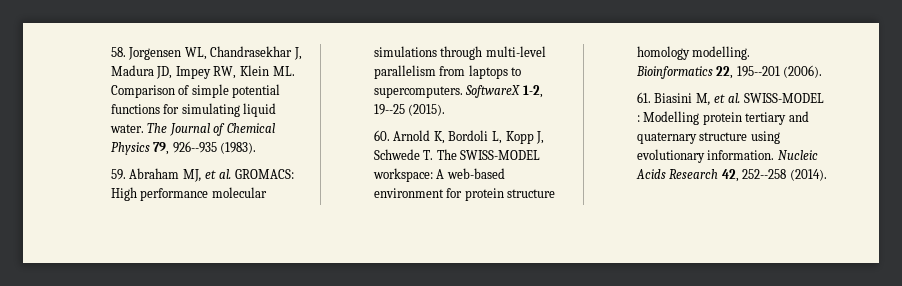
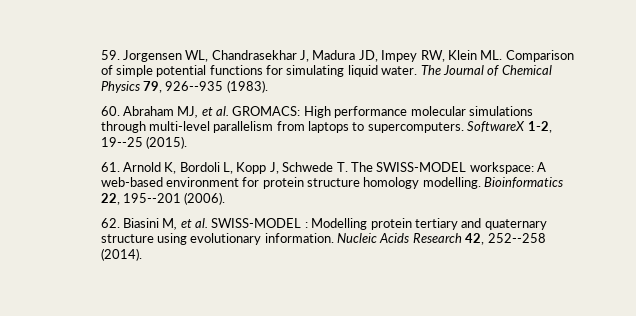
[110,47,126,57] 58. -> [100,50,120,60] 59.
[110,169,126,180] 59. -> [100,106,120,116] 60.
[373,130,390,141] 60. -> [100,162,120,172] 61.
[636,92,651,103] 61. -> [100,218,120,228] 62.

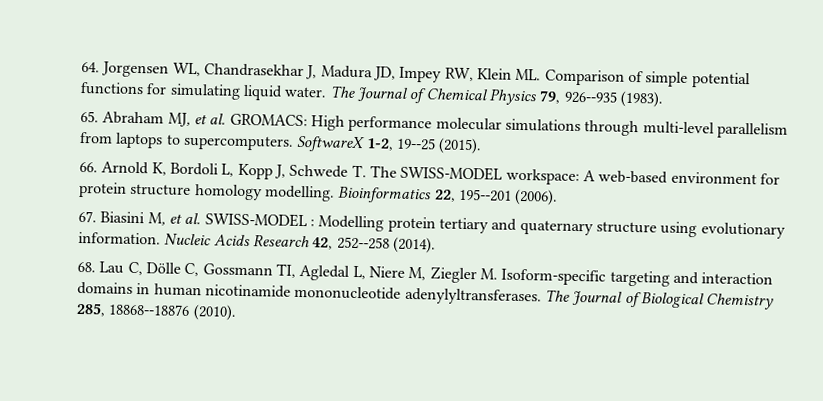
[100,50,120,60] 59. -> [81,61,101,73] 64.
[100,106,120,116] 60. -> [80,110,100,123] 65.
[100,162,120,172] 61. -> [79,161,99,173] 66.
[100,218,120,228] 62. -> [78,210,98,223] 67.
(142, 254) none -> [77,261,774,287] [77,281,775,310] [76,302,237,321] // 68. Lau C, Dölle C, Gossmann TI, Agledal L, Niere M, Ziegler M. Isoform-specific targeting and interaction domains in human nicotinamide mononucleotide adenylyltransferases. The Journal of Biological Chemistry 285, 18868--18876 (2010).

